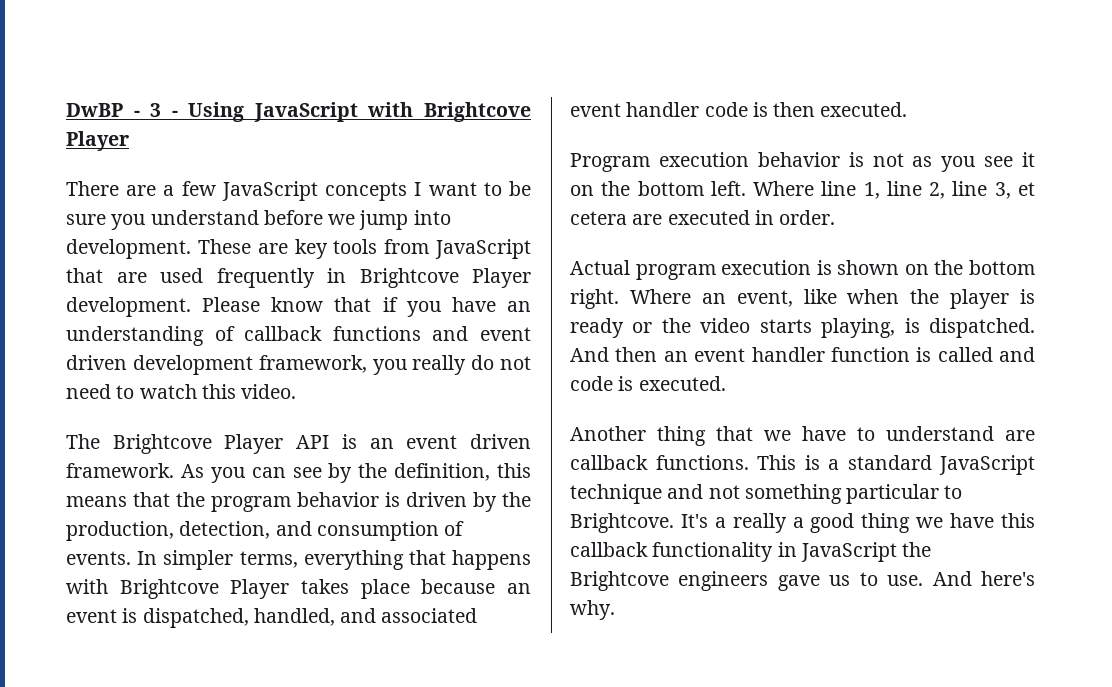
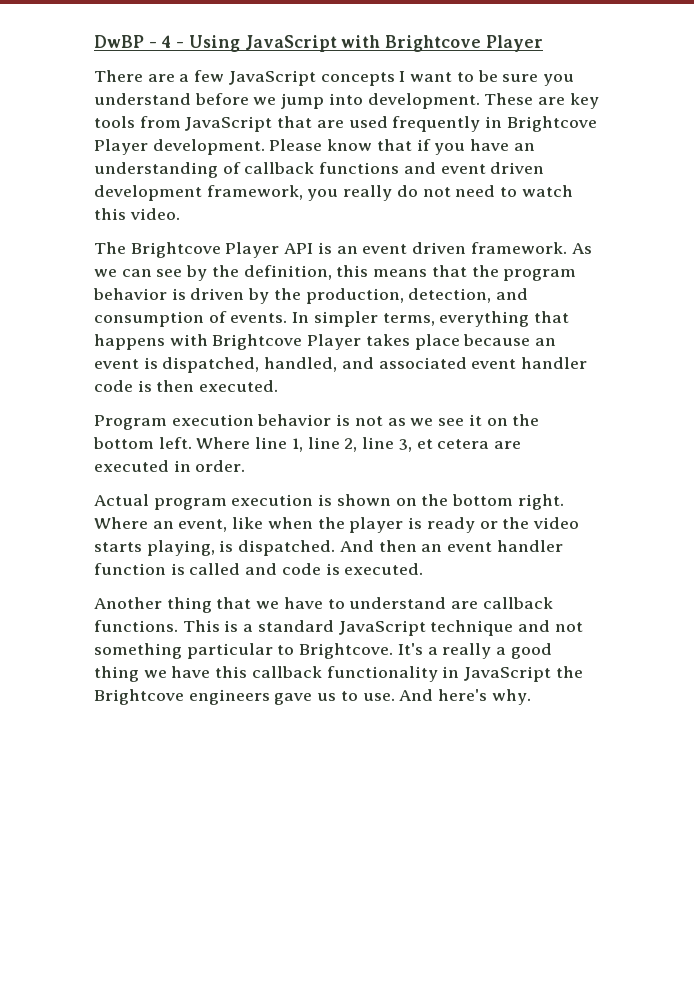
[150,103,162,117] 3 -> [161,35,172,48] 4
[210,467,245,483] you -> [94,269,117,277] we
[941,156,976,172] you -> [410,418,434,426] we

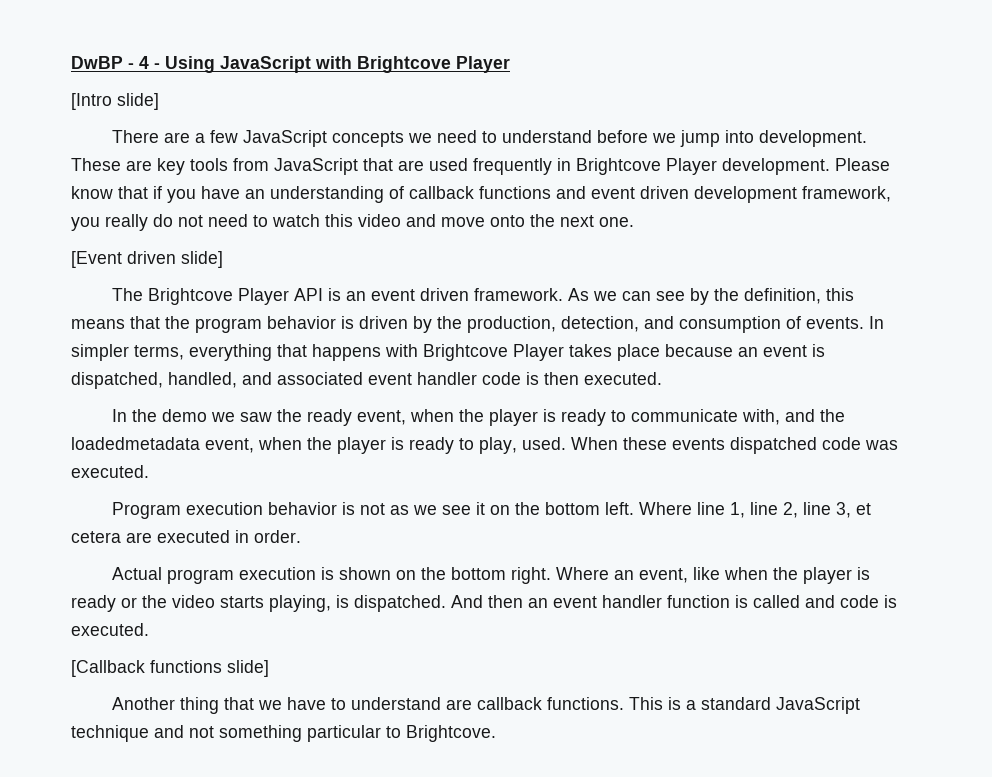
(543, 43) none -> [71,93,159,110] // [Intro slide]
[399,70,574,86] I want to be sure you -> [407,130,497,143] we need to
[129,208,180,220] video. -> [358,214,634,227] [71,251,223,268] video and move onto the next one. // [Event driven slide]
(279, 386) none -> [111,409,845,426] [71,437,898,454] [71,465,149,478] // In the demo we saw the ready event, when the player is ready to communicate with, and the loadedmetadata event, when the player is ready to play, used. When these events dispatched code was executed.
(424, 569) none -> [71,660,269,677] // [Callback functions slide]
[397,643,552,659] [94,666,583,682] [94,689,531,705] It's a really a good thing we have this callback functionality in JavaScript the Brightcove engineers gave us to use. And here's why. -> (496, 733) none

